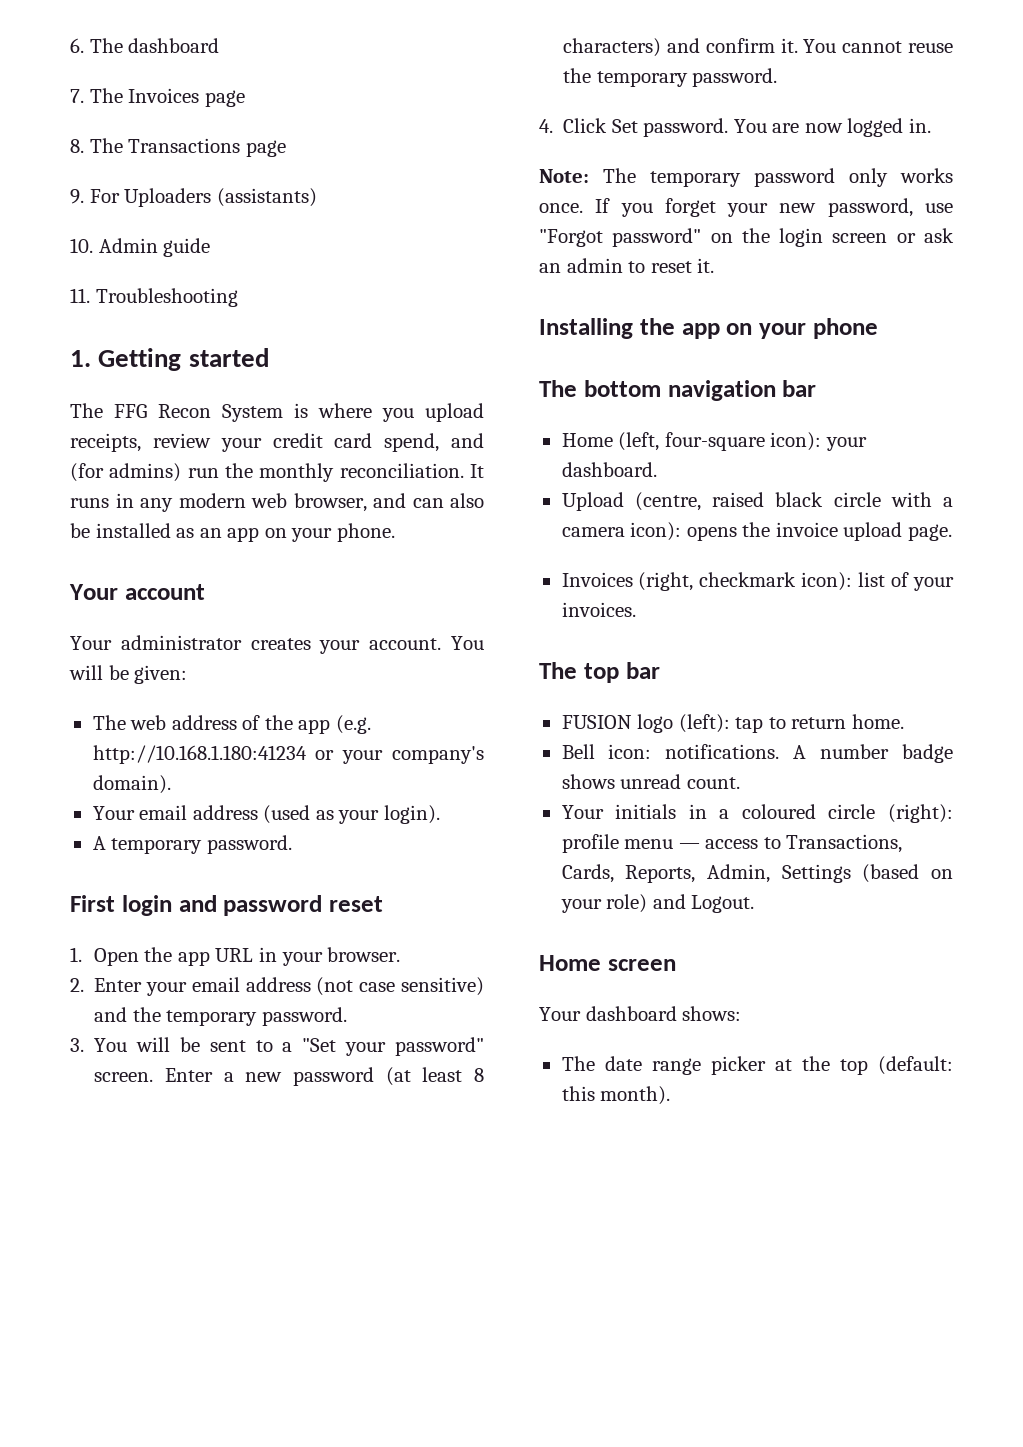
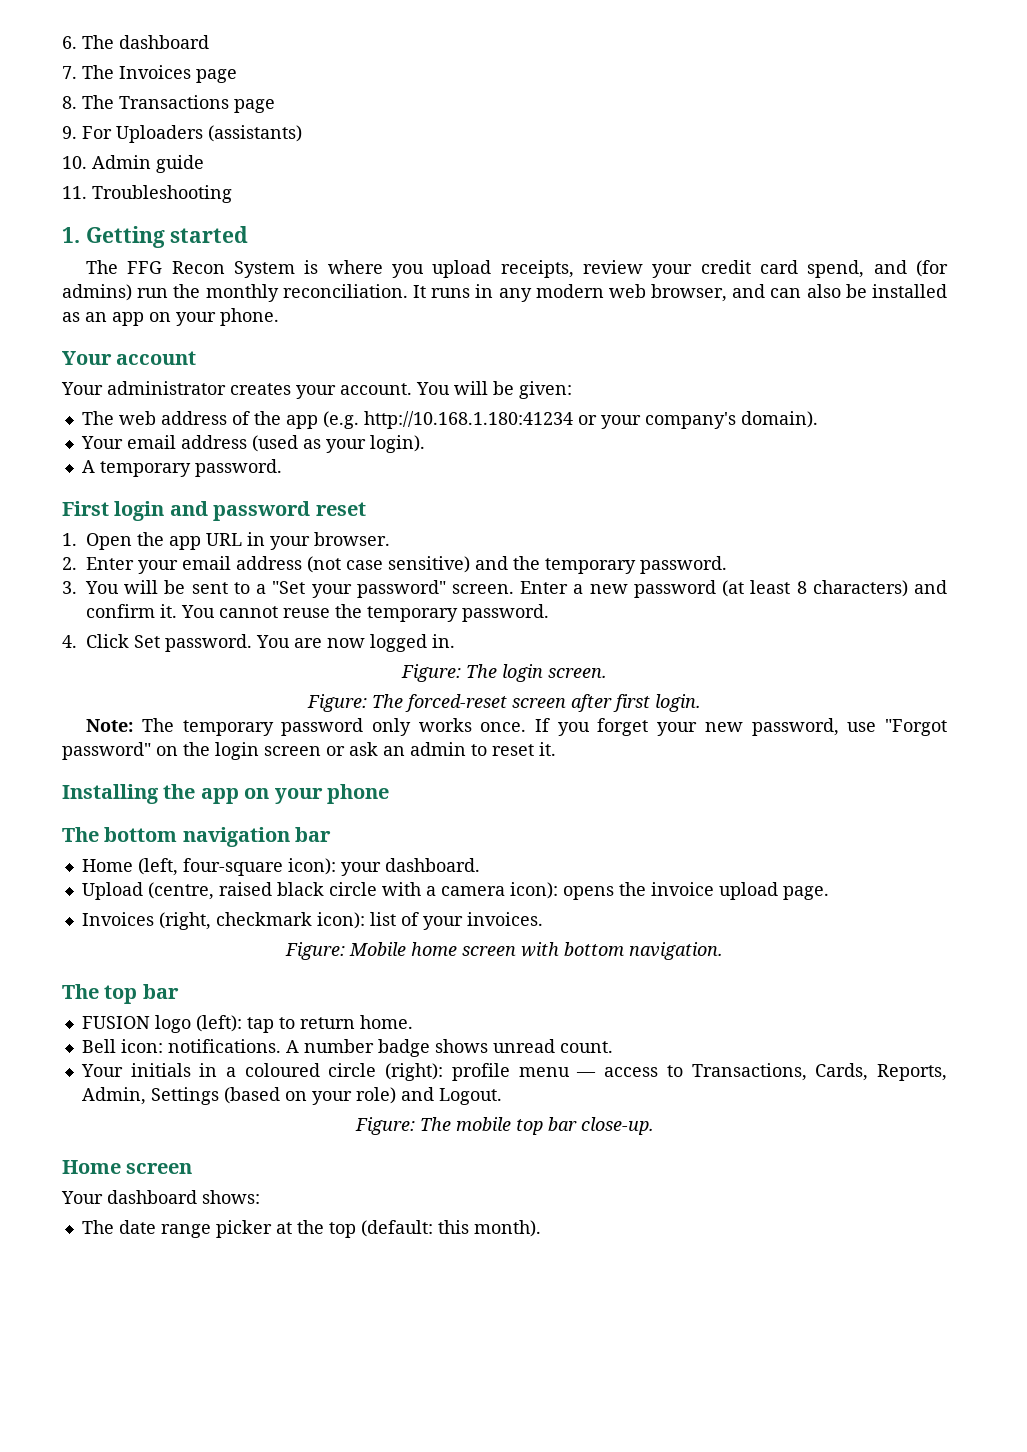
(931, 125) none -> [401,664,607,682] [307,694,701,712] // Figure: The login screen. // Figure: The forced-reset screen after first login.
(636, 609) none -> [285,942,723,960] // Figure: Mobile home screen with bottom navigation.
(755, 904) none -> [354,1117,654,1135] // Figure: The mobile top bar close-up.

